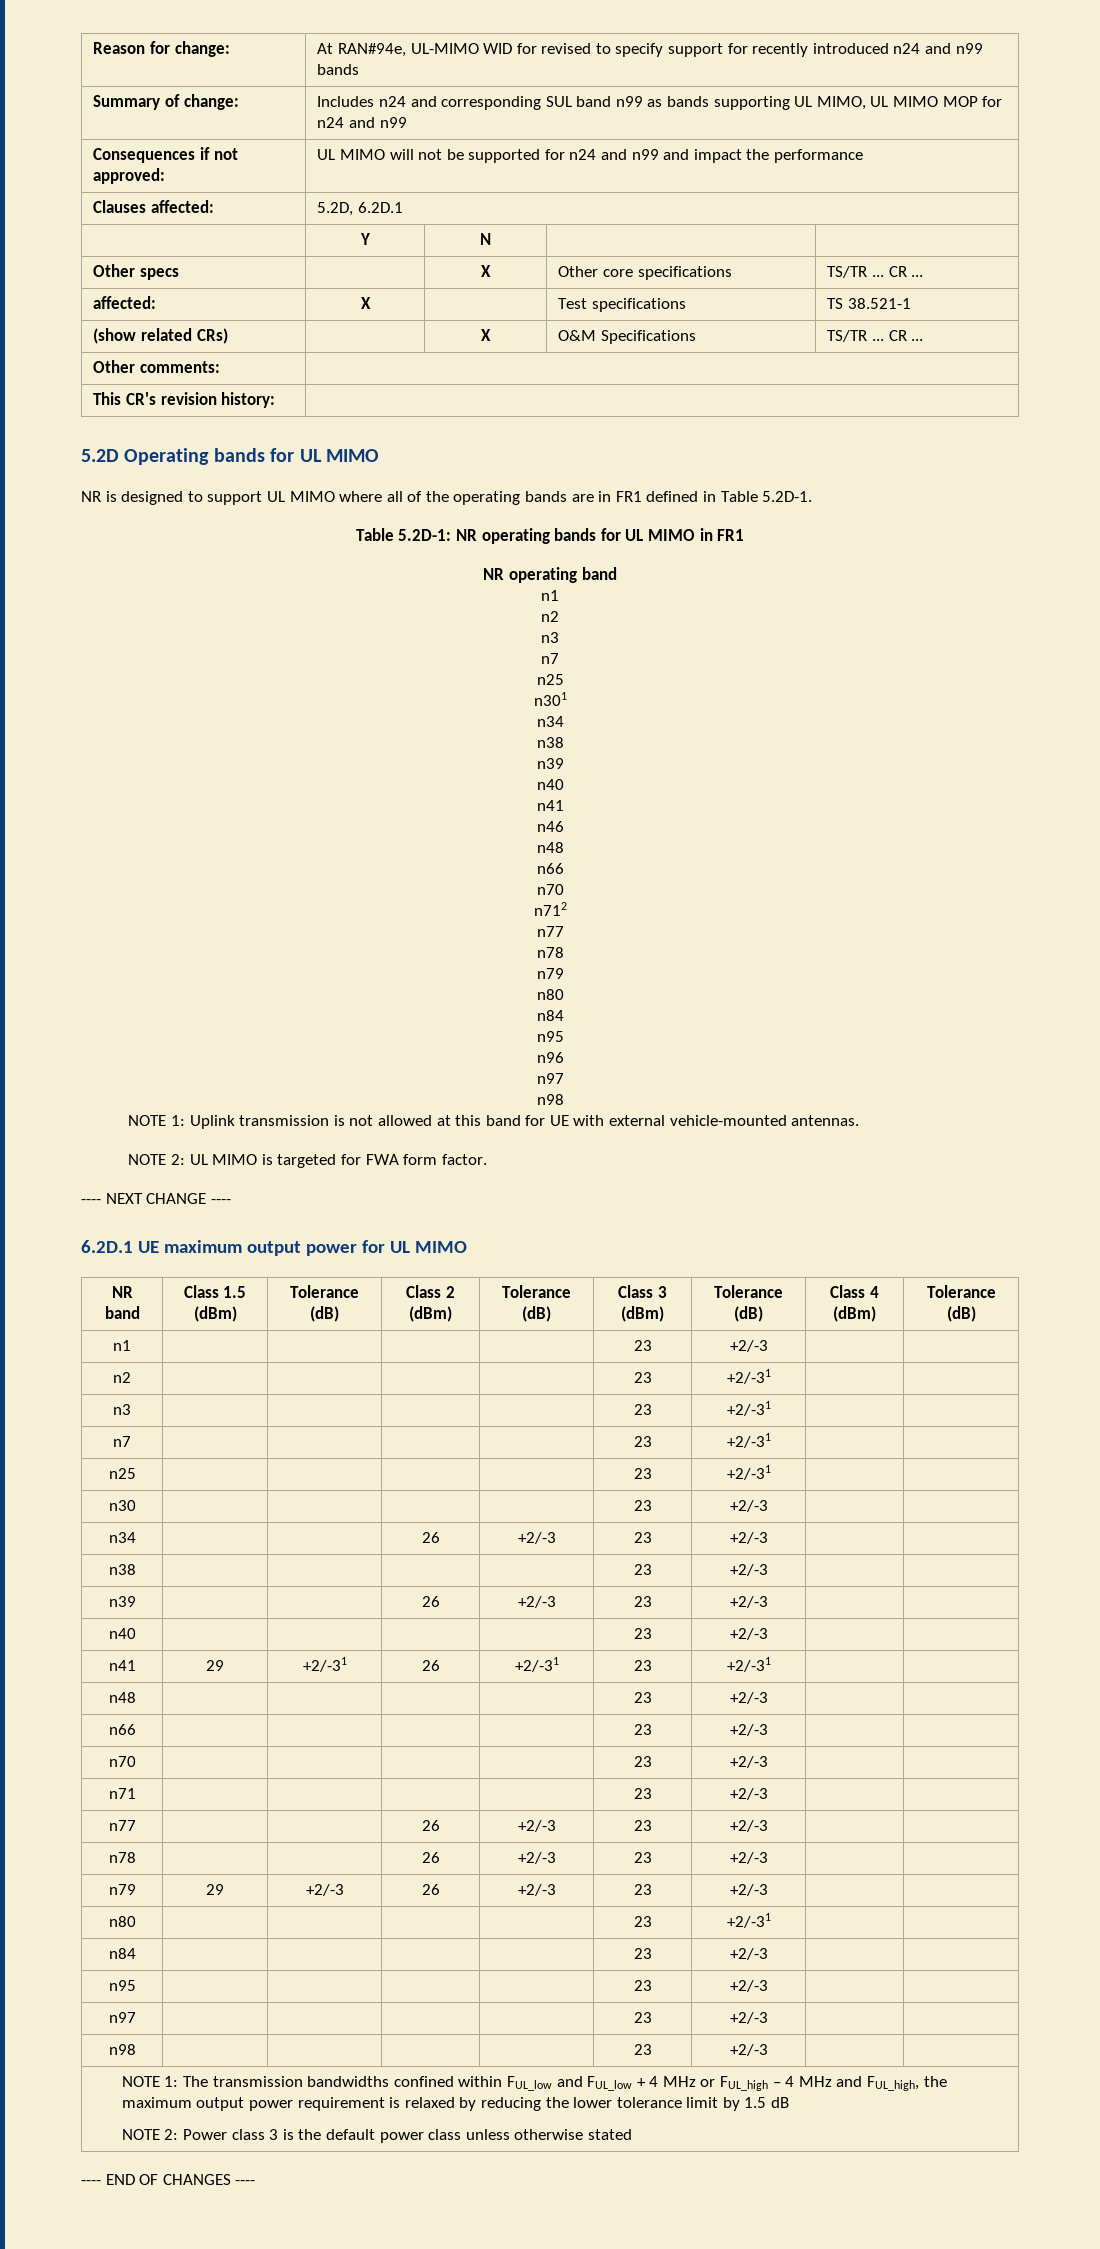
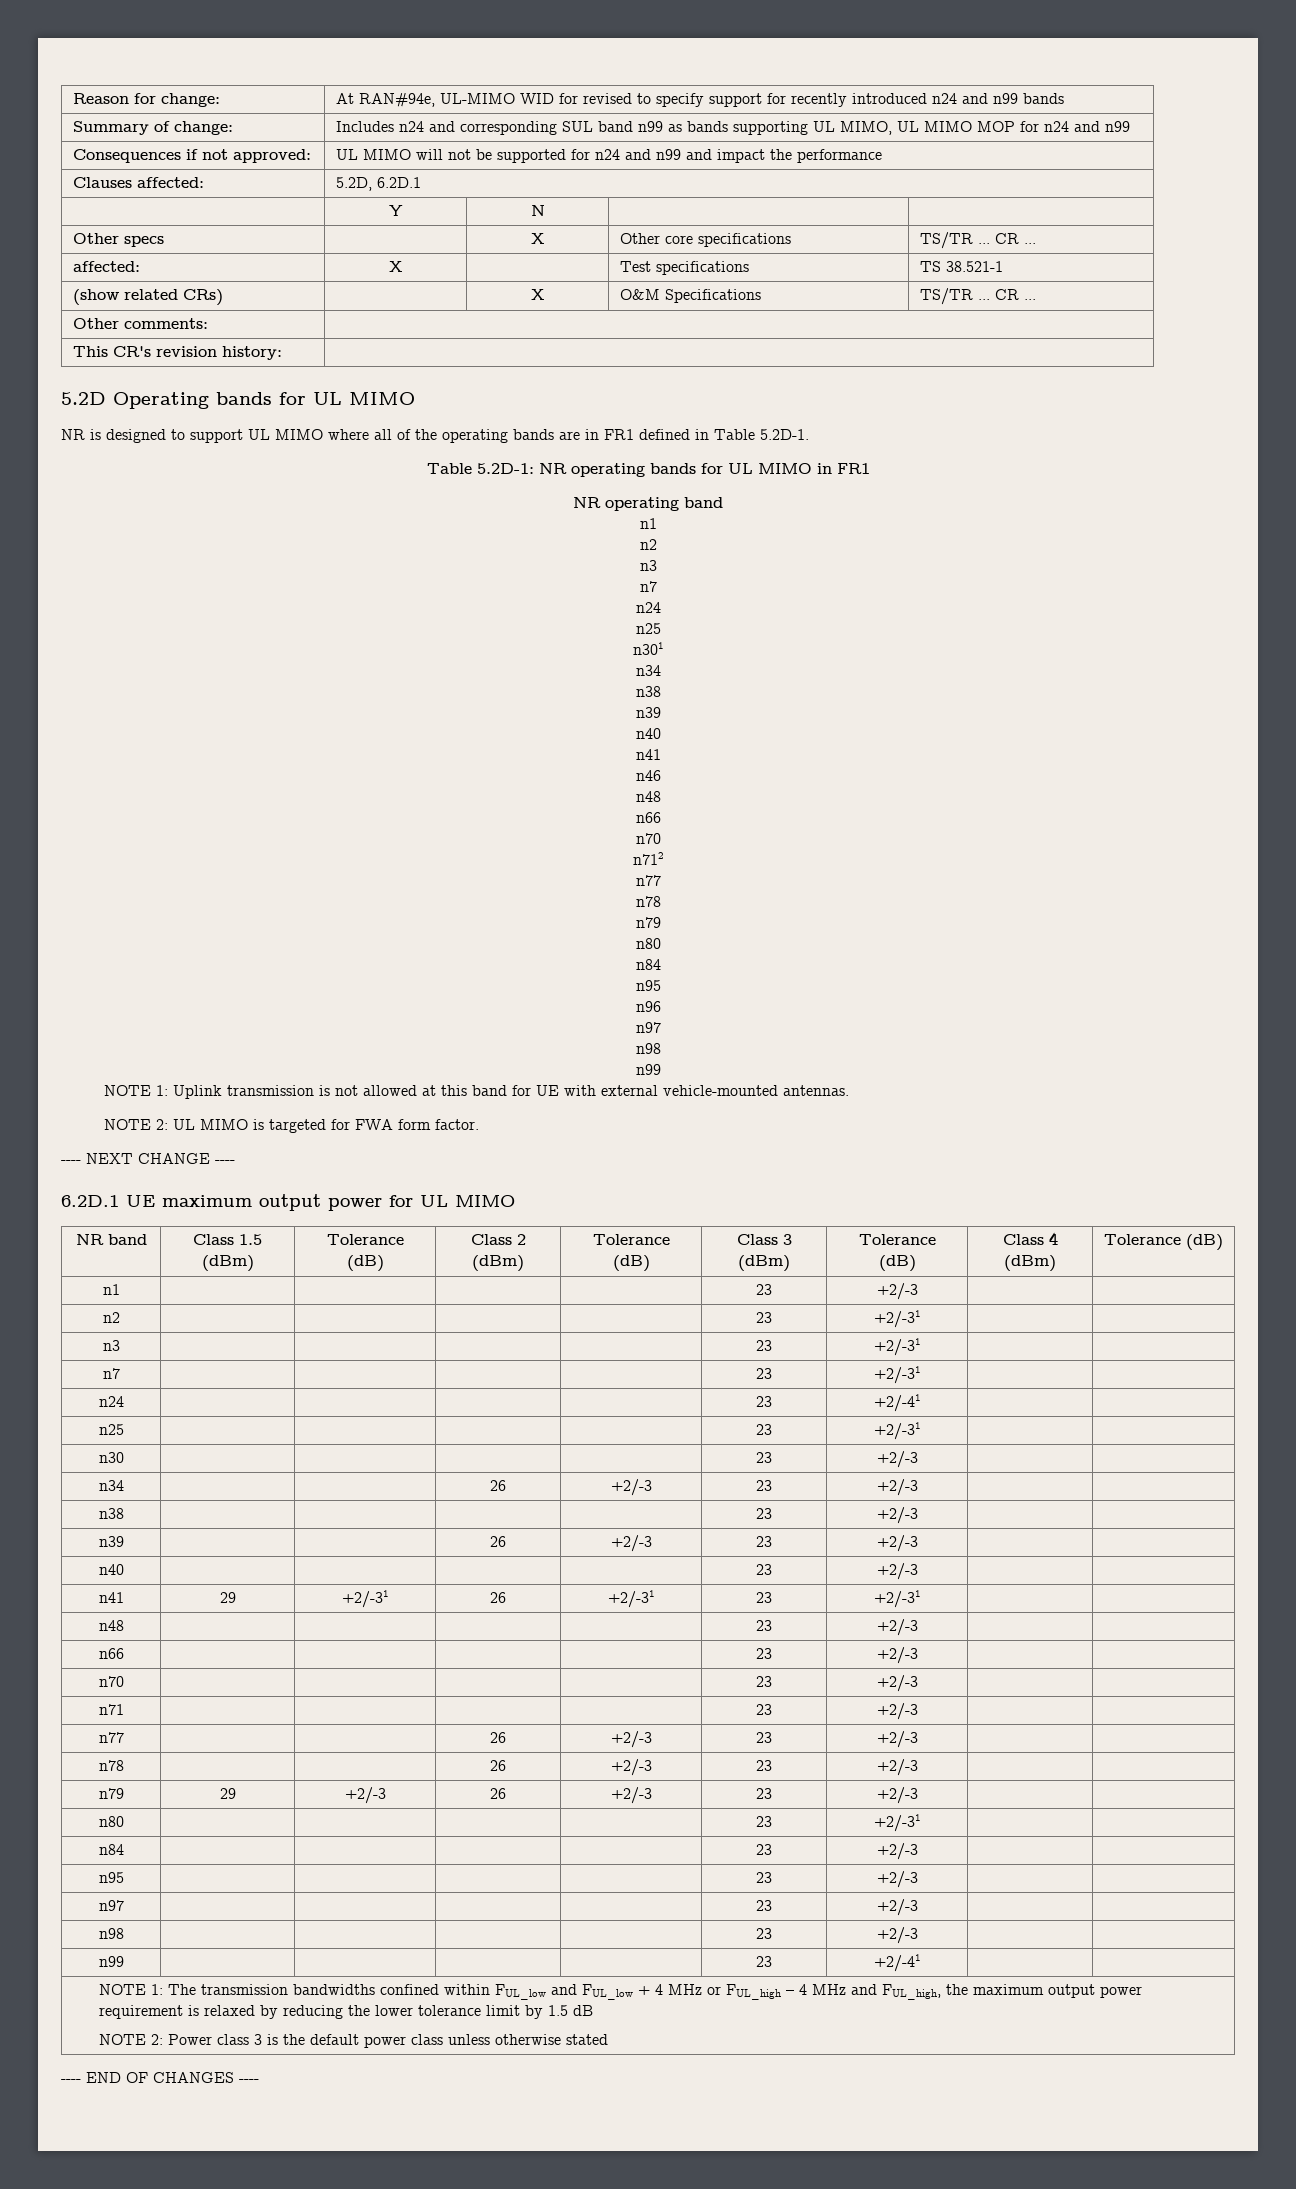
(559, 658) none -> [635,602,661,613] // n24
(564, 1099) none -> [635,1064,661,1075] // n99
(771, 1440) none -> [98,1396,124,1407] [756,1396,772,1407] [873,1394,921,1412] // n24 | | | | | 23 | +2/-41 | |
(768, 2050) none -> [98,1956,124,1967] [756,1956,772,1967] [873,1954,921,1972] // n99 | | | | | 23 | +2/-41 | |

